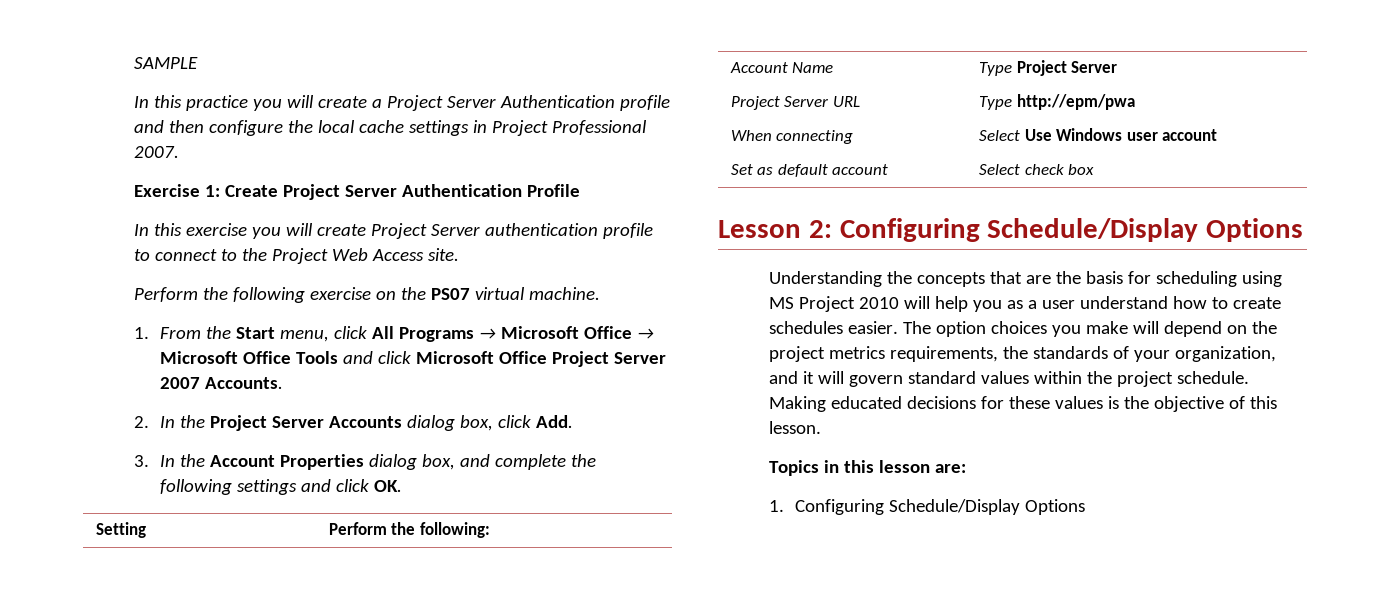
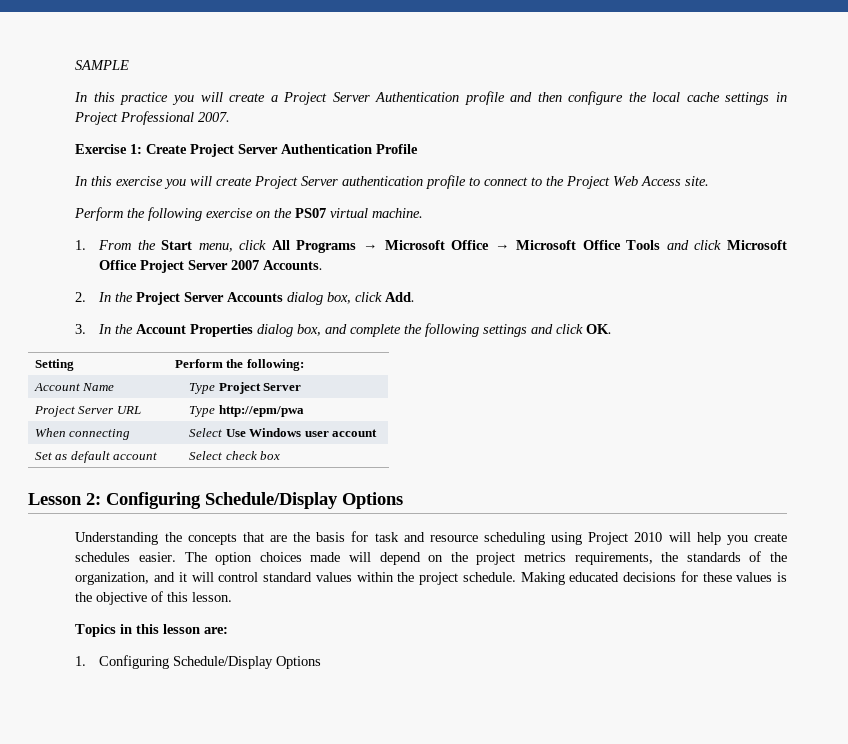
(1152, 277) none -> [374,532,478,542] task and resource
[769,297,795,309] MS -> (583, 538) none
[1007,296,1229,309] as a user understand how to -> (748, 540) none
[1052,321,1129,337] you make -> [310,552,341,562] made
[1134,350,1171,362] your -> [769,552,787,562] the
[849,375,904,387] govern -> [218,572,259,582] control

